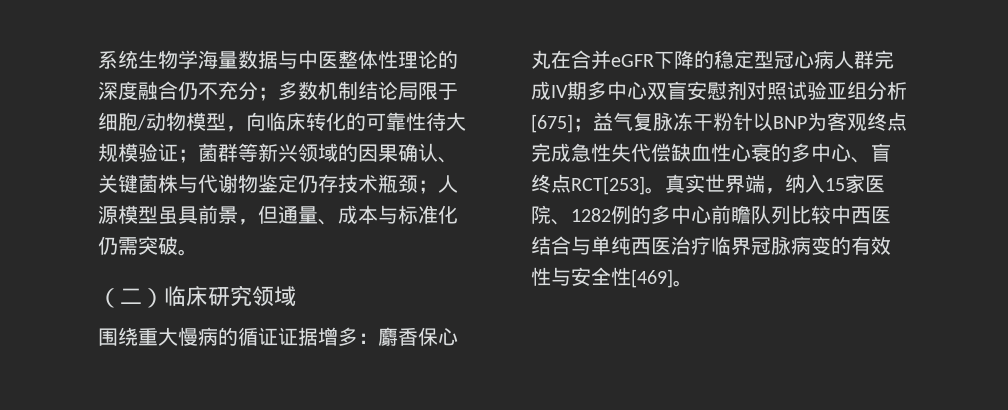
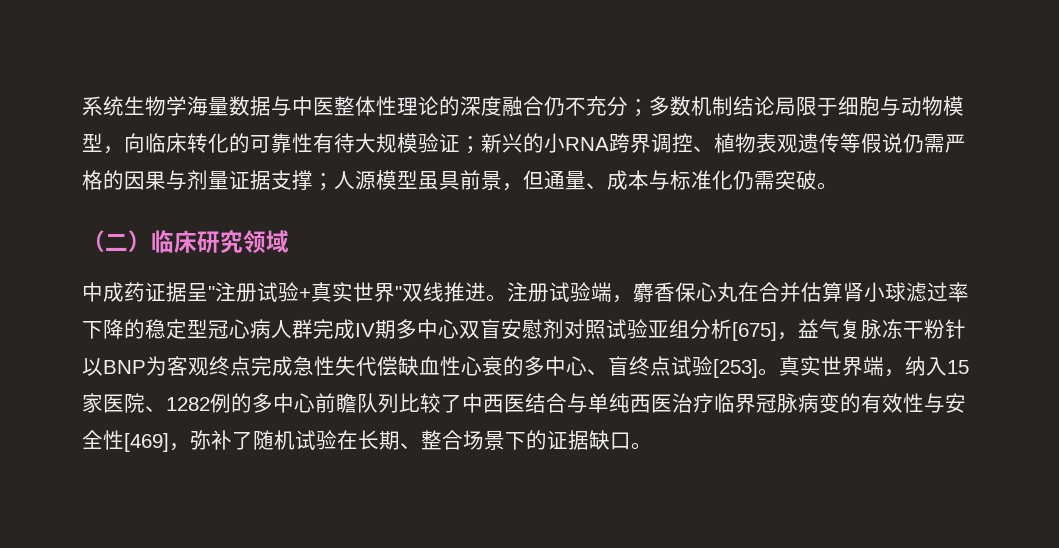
[137,115,146,130] / -> [880,96,901,116] 与
(426, 121) none -> [313,133,334,153] 有
[198,143,458,163] [98,174,418,193] 菌群等新兴领域的因果确认、关键菌株与代谢物鉴定仍存技术瓶颈 -> [481,133,966,153] [82,170,313,190] 新兴的小RNA跨界调控、植物表观遗传等假说仍需严格的因果与剂量证据支撑
[98,327,458,346] [531,50,654,70] 围绕重大慢病的循证证据增多：麝香保心丸在合并eGFR -> [82,282,969,303] 中成药证据呈"注册试验+真实世界"双线推进。注册试验端，麝香保心丸在合并估算肾小球滤过率
[573,118,593,132] ； -> [777,332,798,340] ，
[571,176,645,195] RCT[253] -> [671,356,758,378] 试验[253]
(831, 214) none -> [441,394,462,413] 了
(673, 278) none -> [169,430,631,451] ，弥补了随机试验在长期、整合场景下的证据缺口

